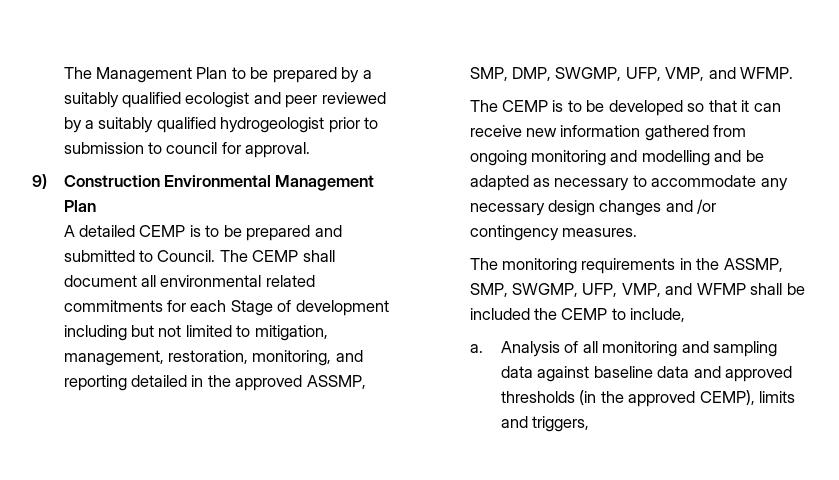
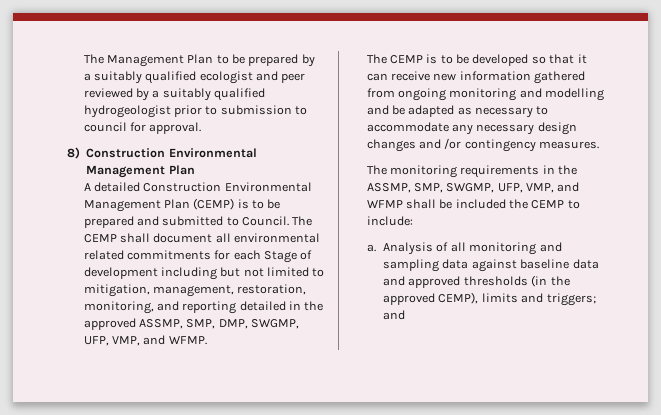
[32,174,47,189] 9) -> [67,147,80,159] 8)
[139,225,186,237] CEMP -> [143,182,312,192] [83,198,235,212] Construction Environmental Management Plan (CEMP)
[630,308,686,322] include, -> [366,216,413,226] include:
[532,416,590,432] triggers, -> [546,293,596,306] [383,310,406,320] triggers; and

